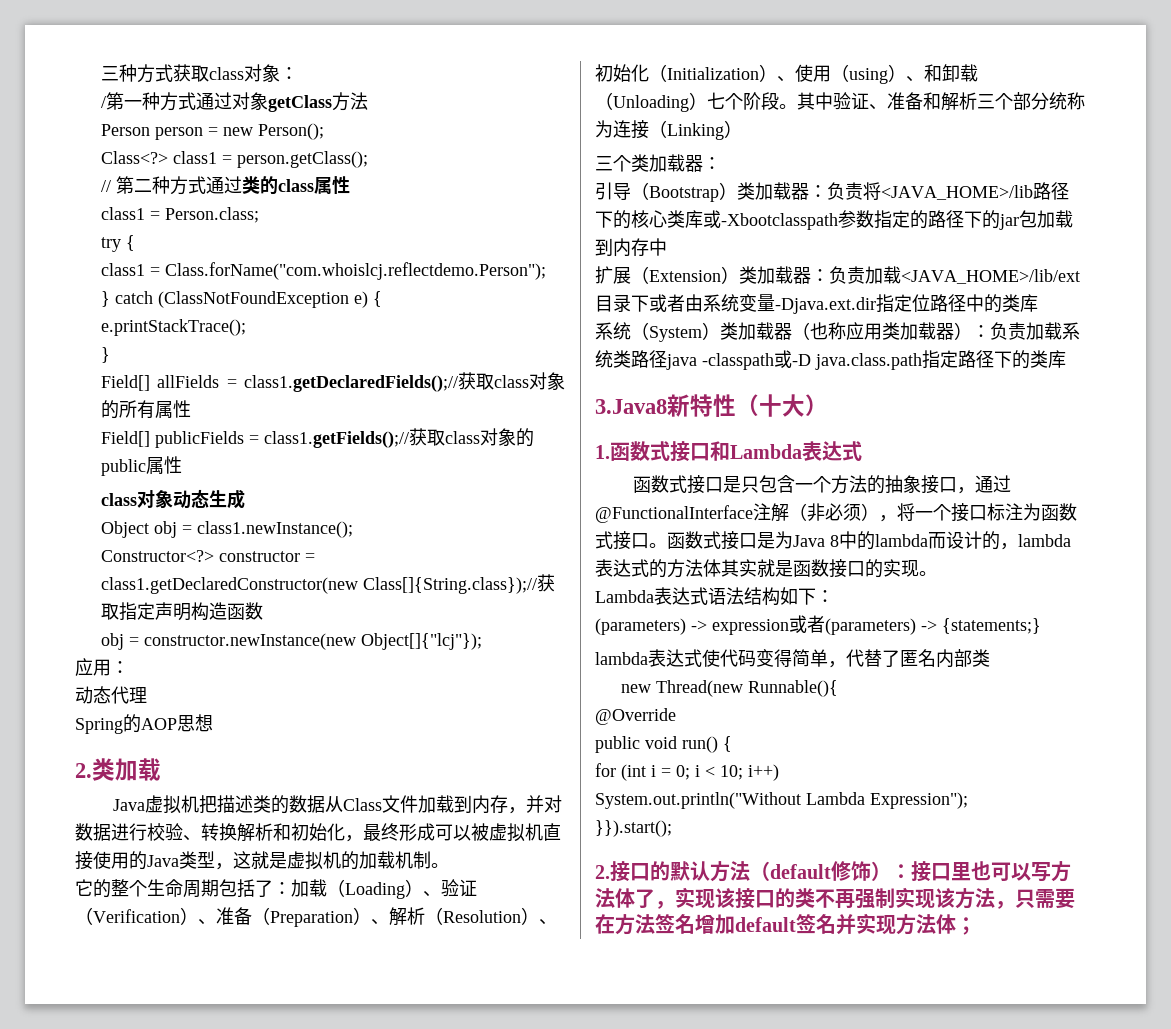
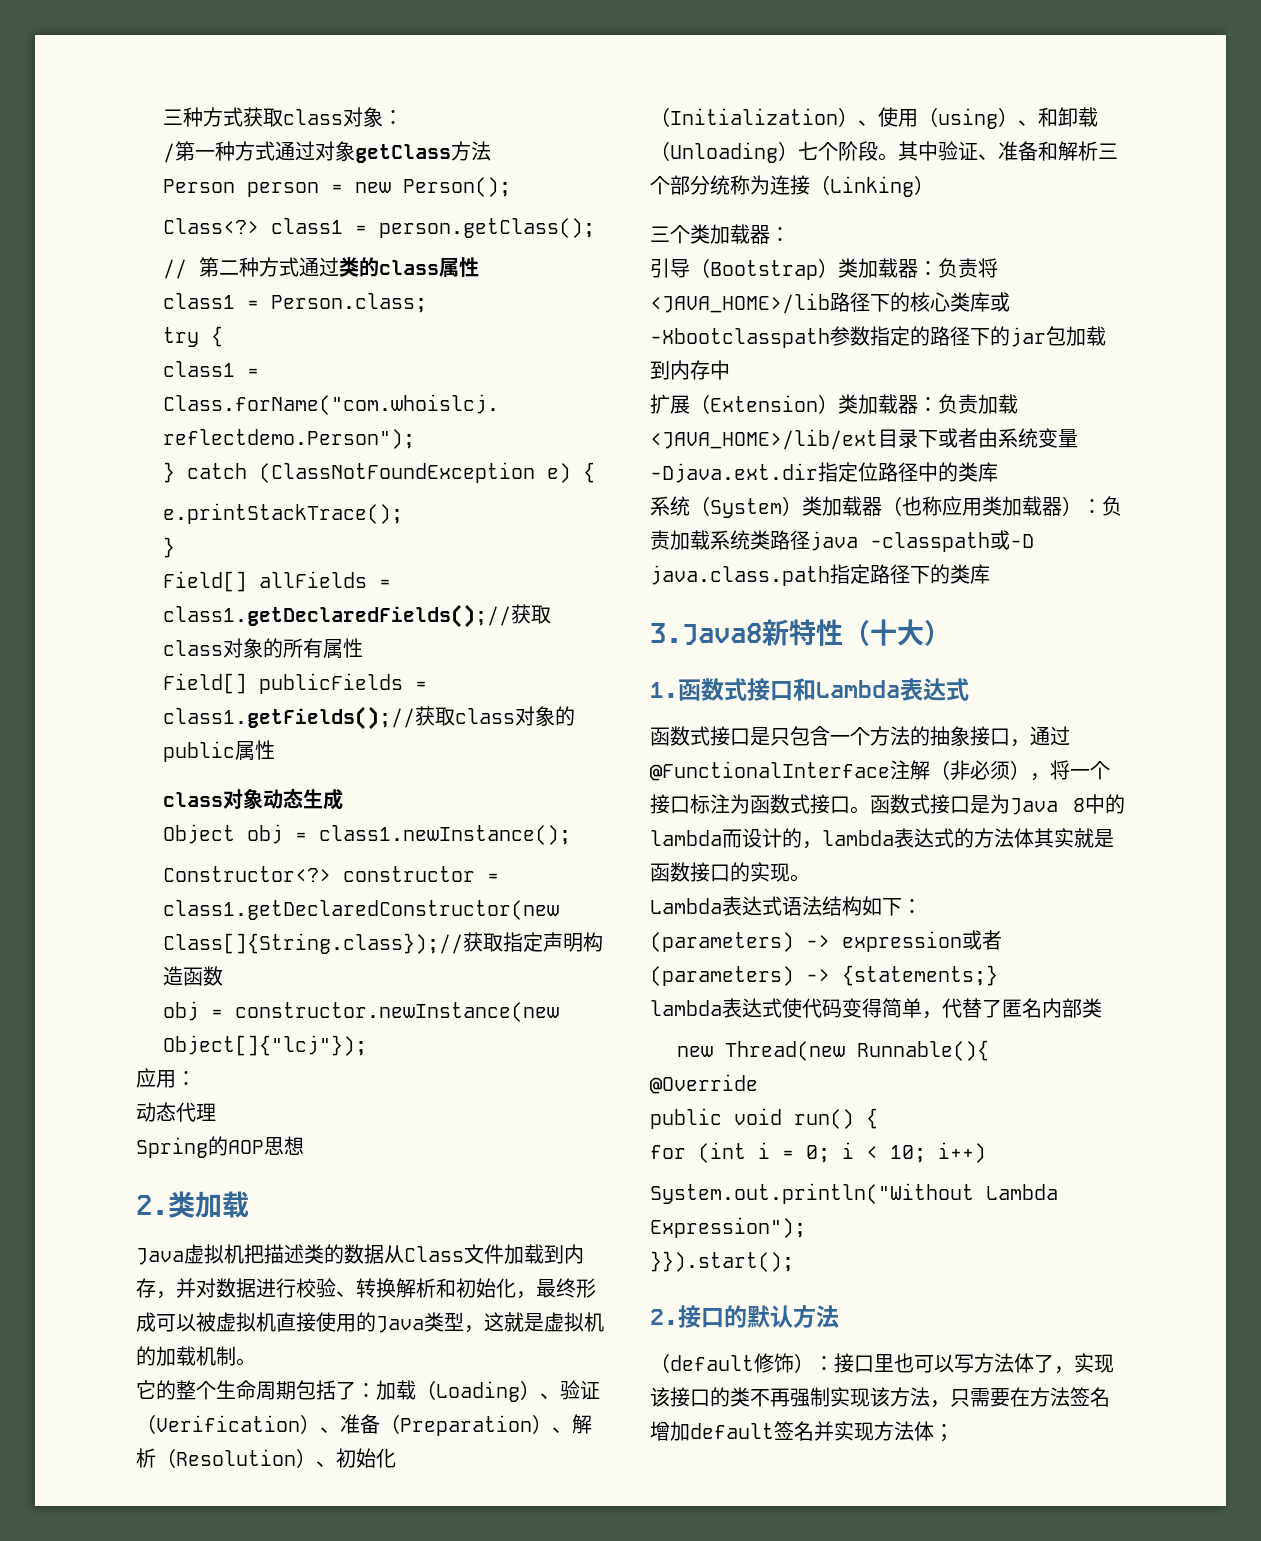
(750, 871) none -> (839, 1316) //

